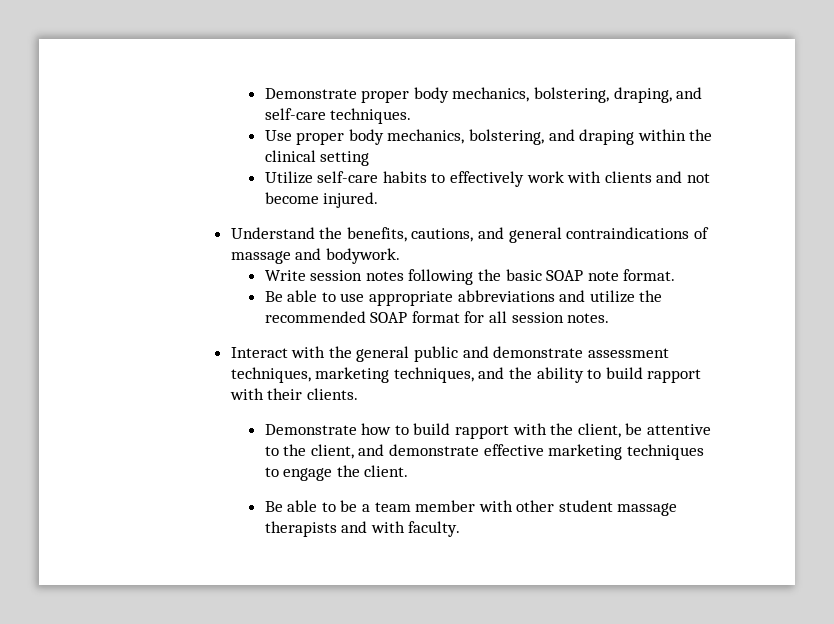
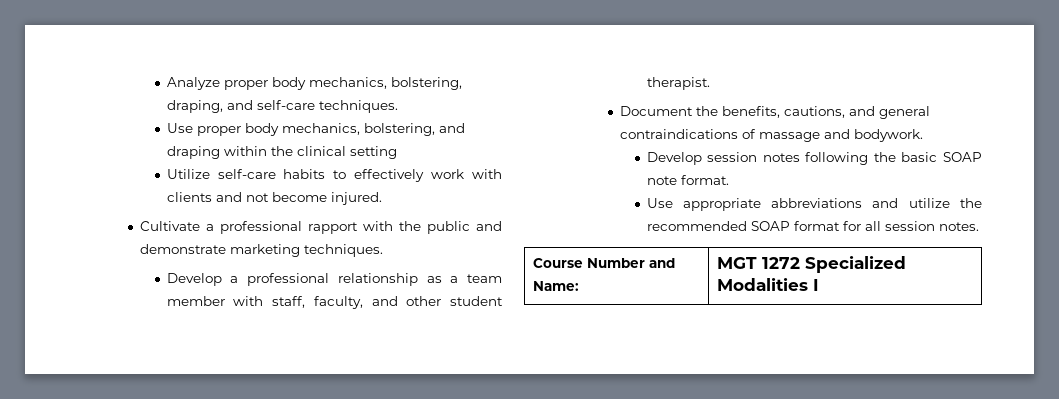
[264,88,357,99] Demonstrate -> [166,77,220,90] Analyze
[230,227,315,239] Understand -> [139,221,502,234] [139,244,383,257] [166,273,502,286] [166,296,503,309] [646,77,710,90] [619,106,693,116] Cultivate a professional rapport with the public and demonstrate marketing techniques. // Develop a professional relationship as a team member with staff, faculty, and other student therapist. // Document
[264,270,306,281] Write -> [646,152,702,165] Develop
[264,290,365,302] Be able to use -> [646,198,673,208] Use
[230,346,669,362] [230,367,702,383] [229,388,358,400] [264,423,711,439] [264,444,704,460] [264,465,409,481] [264,500,678,516] [264,521,461,537] // Interact with the general public and demonstrate assessment techniques, marketing techniques, and the ability to build rapport with their clients. // Demonstrate how to build rapport with the client, be attentive to the client, and demonstrate effective marketing techniques to engage the client. // Be able to be a team member with other student massage therapists and with faculty. -> [533,258,676,268] [533,281,580,291] [717,256,907,273] [717,278,820,291] // Course Number and Name: | MGT 1272 Specialized Modalities I

